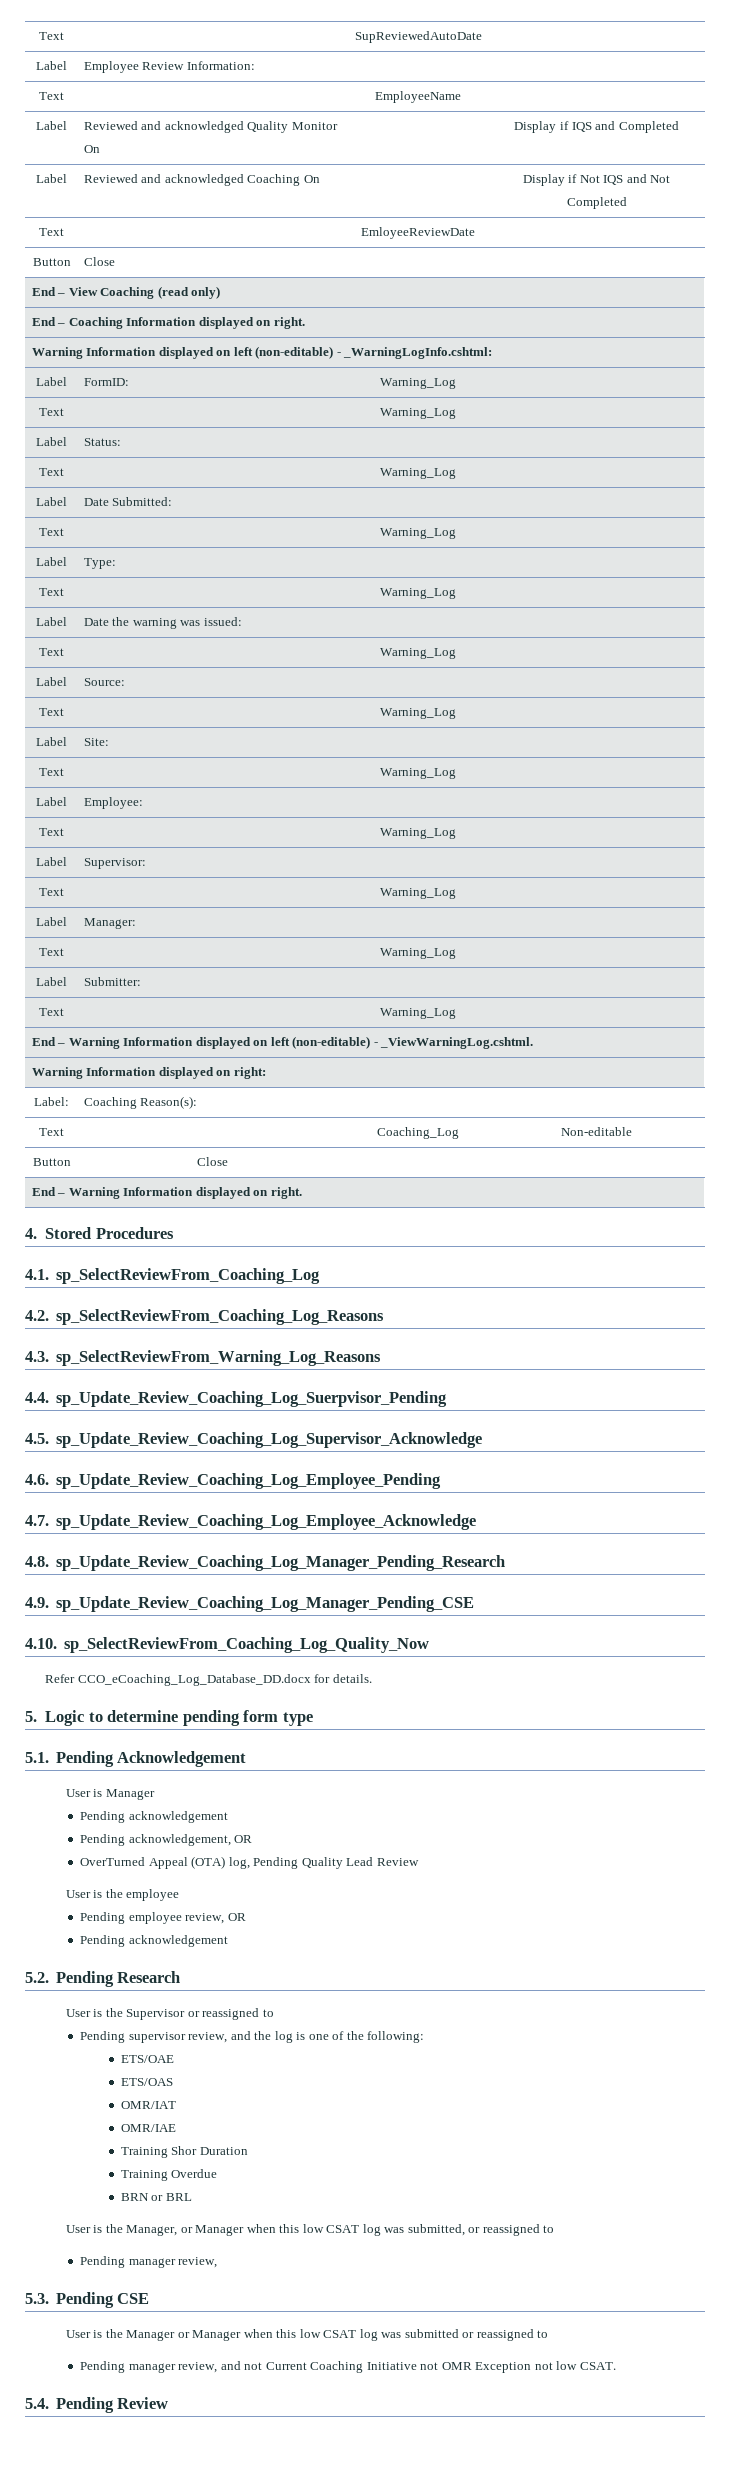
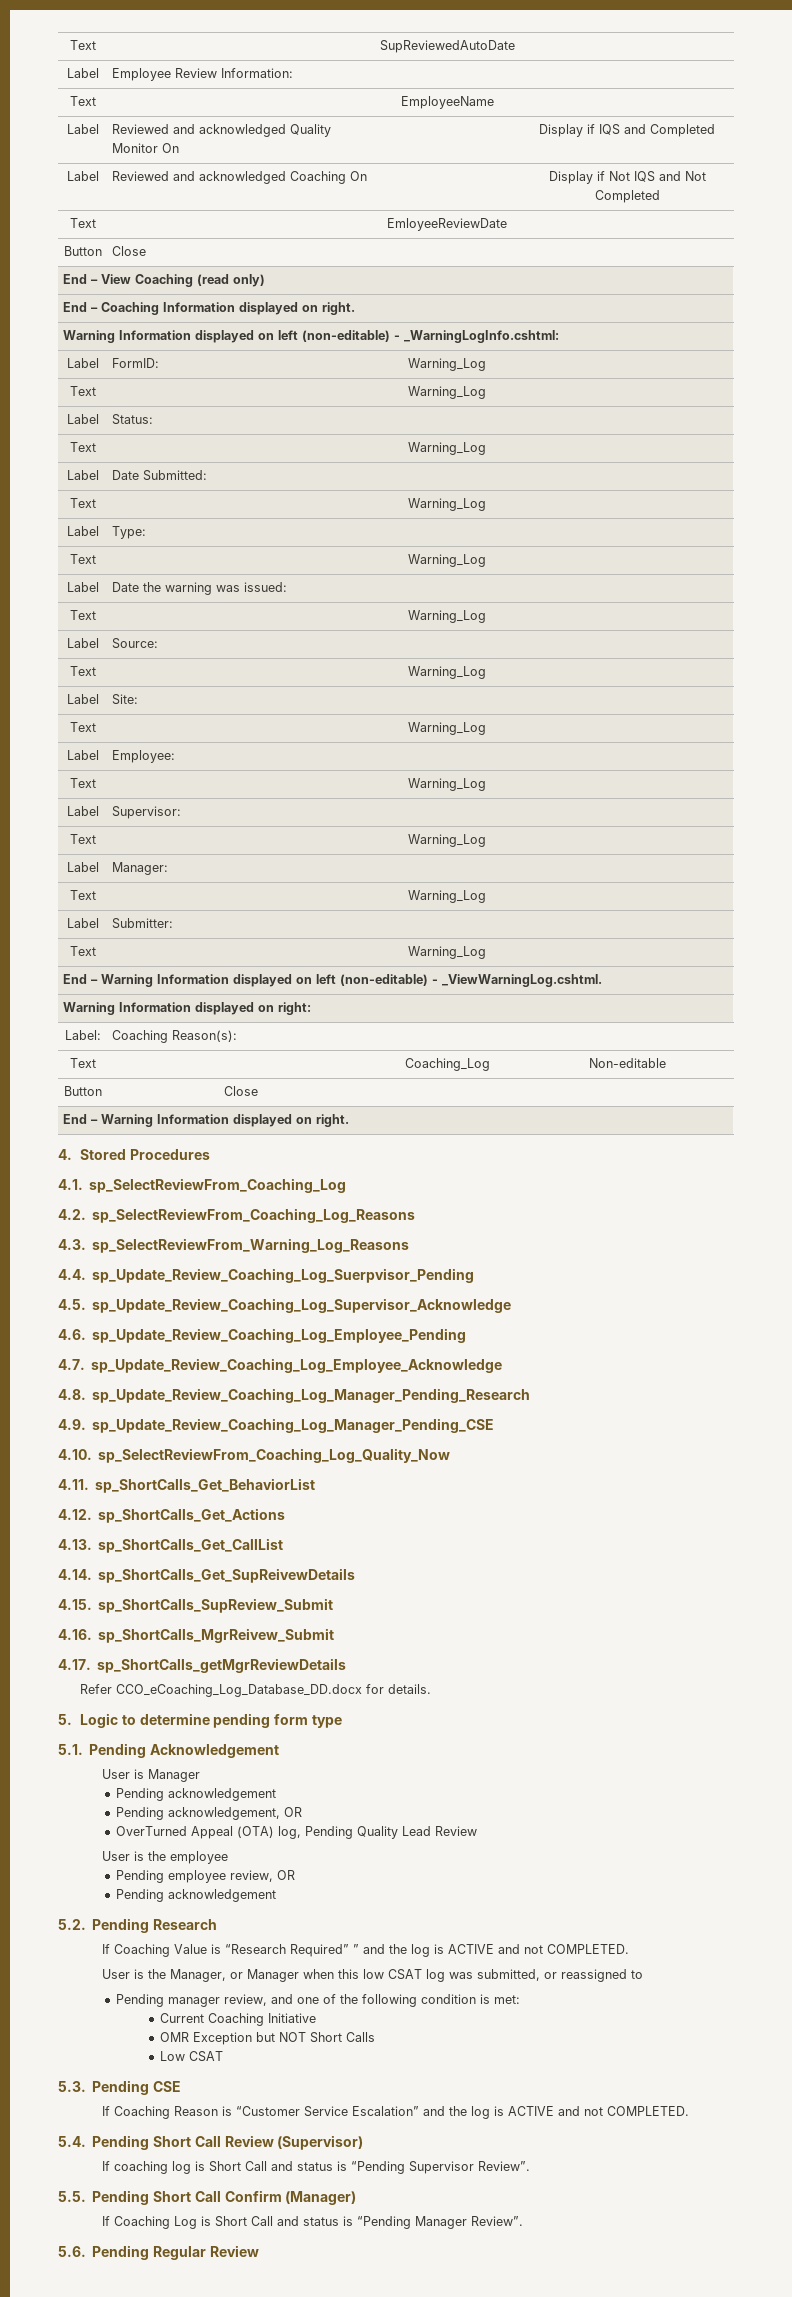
(429, 1645) none -> [58,1478,316,1493] [58,1508,286,1523] [58,1538,284,1553] [58,1568,356,1583] [58,1598,334,1613] [58,1628,335,1643] [58,1658,347,1673] // 4.11. sp_ShortCalls_Get_BehaviorList // 4.12. sp_ShortCalls_Get_Actions // 4.13. sp_ShortCalls_Get_CallList // 4.14. sp_ShortCalls_Get_SupReivewDetails // 4.15. sp_ShortCalls_SupReview_Submit // 4.16. sp_ShortCalls_MgrReivew_Submit // 4.17. sp_ShortCalls_getMgrReviewDetails
[65,2008,274,2020] [80,2031,425,2043] [120,2055,174,2063] [120,2078,173,2086] [120,2101,176,2109] [120,2124,176,2132] [120,2146,248,2158] [120,2169,218,2181] [120,2193,192,2201] User is the Supervisor or reassigned to // Pending supervisor review, and the log is one of the following: // ETS/OAE // ETS/OAS // OMR/IAT // OMR/IAE // Training Shor Duration // Training Overdue // BRN or BRL -> [102,1944,630,1957] If Coaching Value is “Research Required” ” and the log is ACTIVE and not COMPLETED.
[25,2292,149,2308] [65,2329,549,2341] [80,2361,616,2373] [25,2397,114,2413] // 5.3. Pending CSE // User is the Manager or Manager when this low CSAT log was submitted or reassigned to // Pending manager review, and not Current Coaching Initiative not OMR Exception not low CSAT. // 5.4. Pending -> [270,1994,520,2007] [159,2013,316,2026] [159,2032,375,2045] [159,2051,223,2062] [58,2080,182,2095] [102,2106,690,2119] [58,2135,364,2150] [102,2161,531,2174] [58,2190,357,2205] [102,2216,524,2229] [58,2245,207,2260] and one of the following condition is met: // Current Coaching Initiative // OMR Exception but NOT Short Calls // Low CSAT // 5.3. Pending CSE // If Coaching Reason is “Customer Service Escalation” and the log is ACTIVE and not COMPLETED. // 5.4. Pending Short Call Review (Supervisor) // If coaching log is Short Call and status is “Pending Supervisor Review”. // 5.5. Pending Short Call Confirm (Manager) // If Coaching Log is Short Call and status is “Pending Manager Review”. // 5.6. Pending Regular

